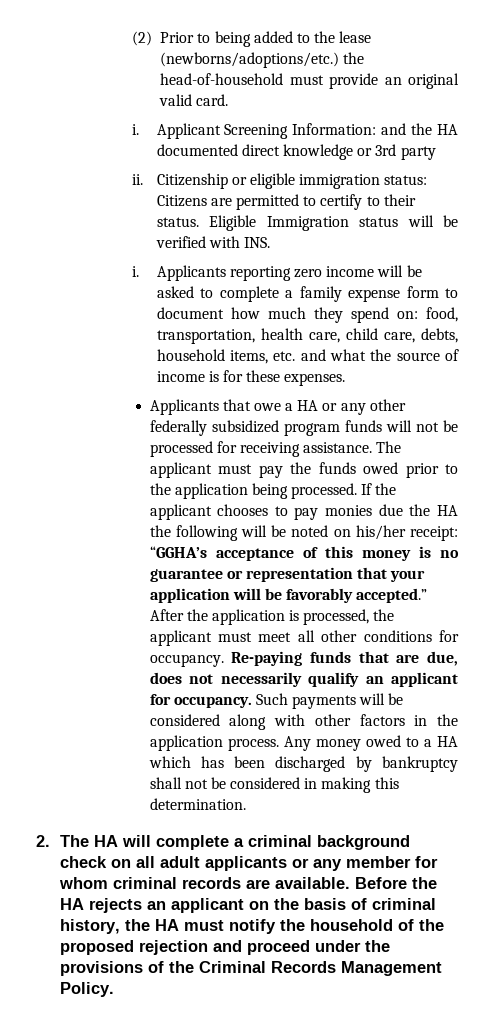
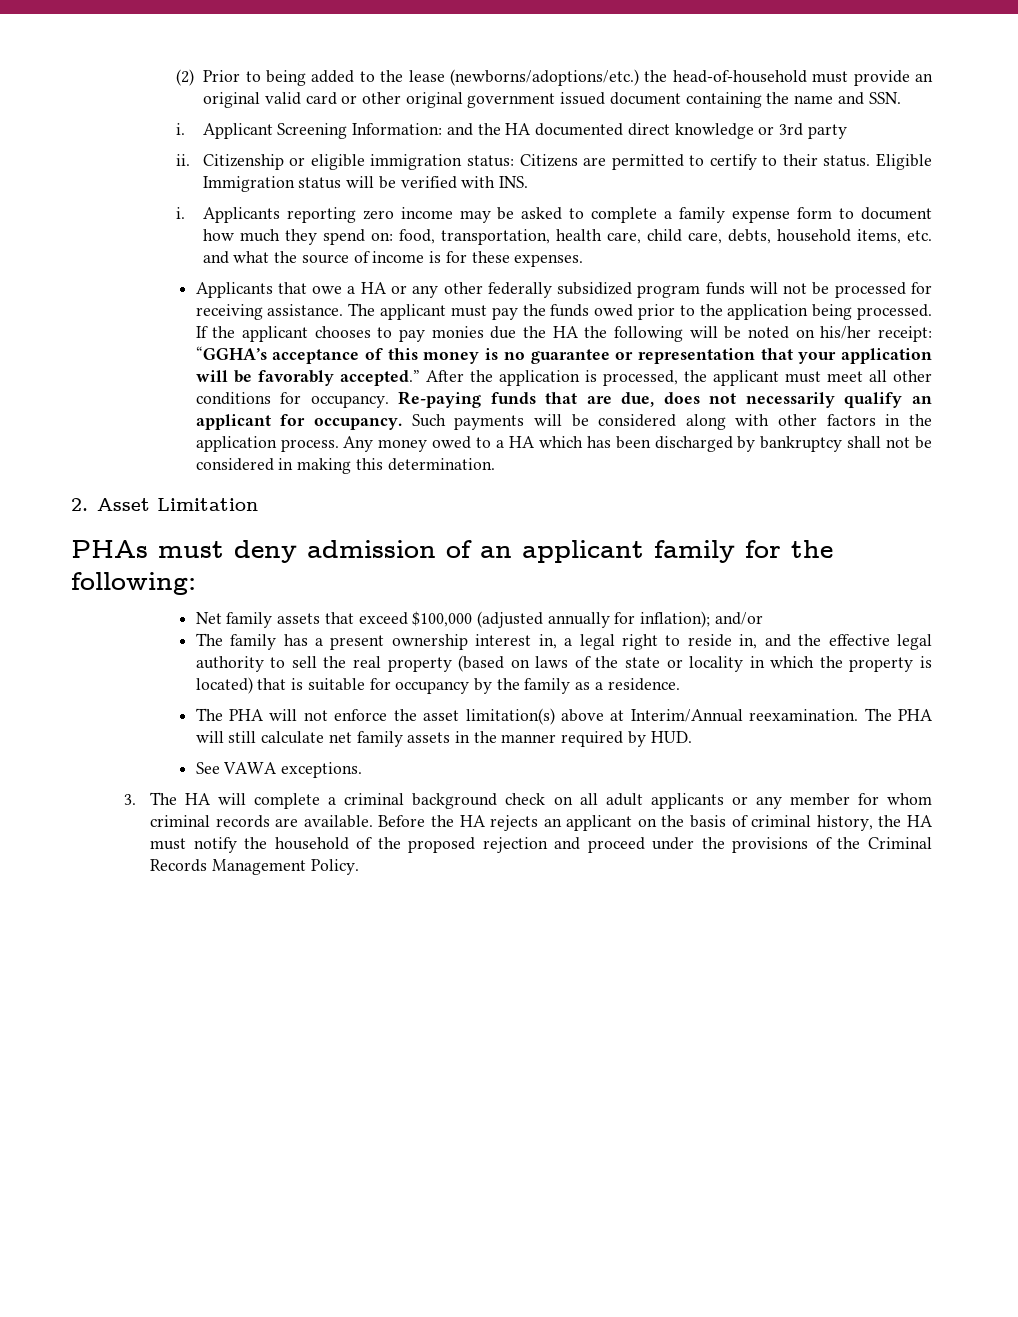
[196,94,229,106] card. -> [305,92,901,108] card or other original government issued document containing the name and SSN.
[377,265,404,277] will -> [459,210,491,223] may
(50, 841) none -> [97,498,259,511] [71,540,833,563] [71,572,196,595] [195,611,763,628] [195,633,933,650] [195,655,933,672] [195,677,680,694] [195,708,933,725] [195,731,692,747] [195,762,363,778] [123,794,136,805] Asset Limitation // PHAs must deny admission of an applicant family for the following: // Net family assets that exceed $100,000 (adjusted annually for inflation); and/or // The family has a present ownership interest in, a legal right to reside in, and the effective legal authority to sell the real property (based on laws of the state or locality in which the property is located) that is suitable for occupancy by the family as a residence. // The PHA will not enforce the asset limitation(s) above at Interim/Annual reexamination. The PHA will still calculate net family assets in the manner required by HUD. // See VAWA exceptions. // 3.

